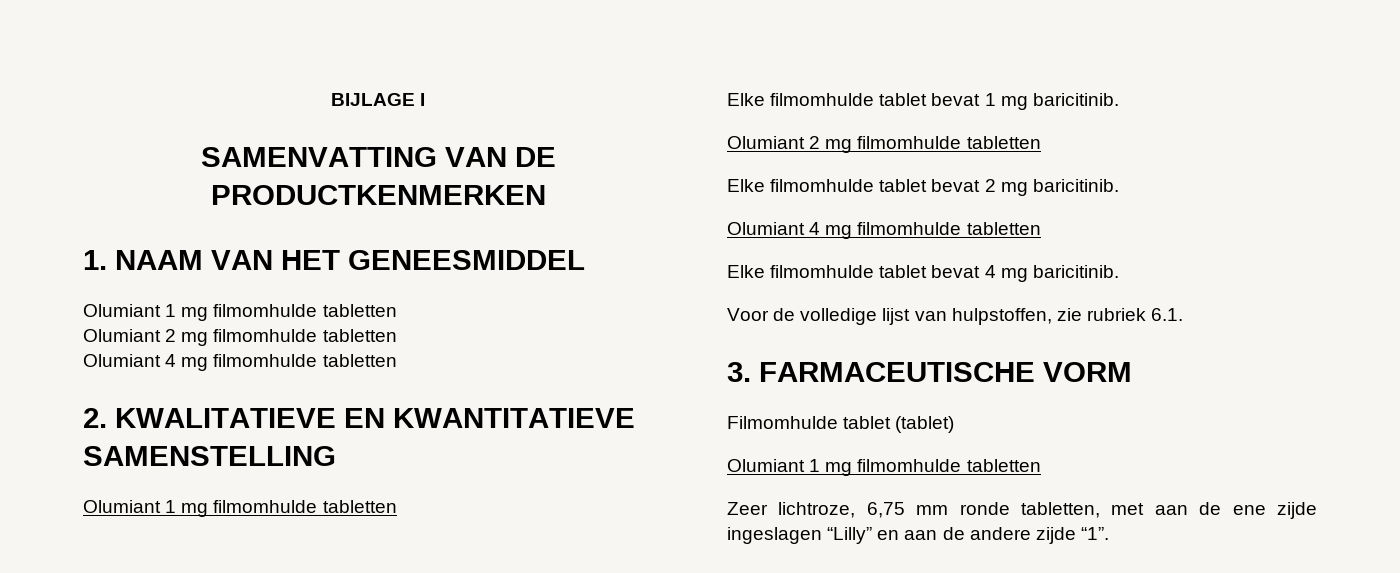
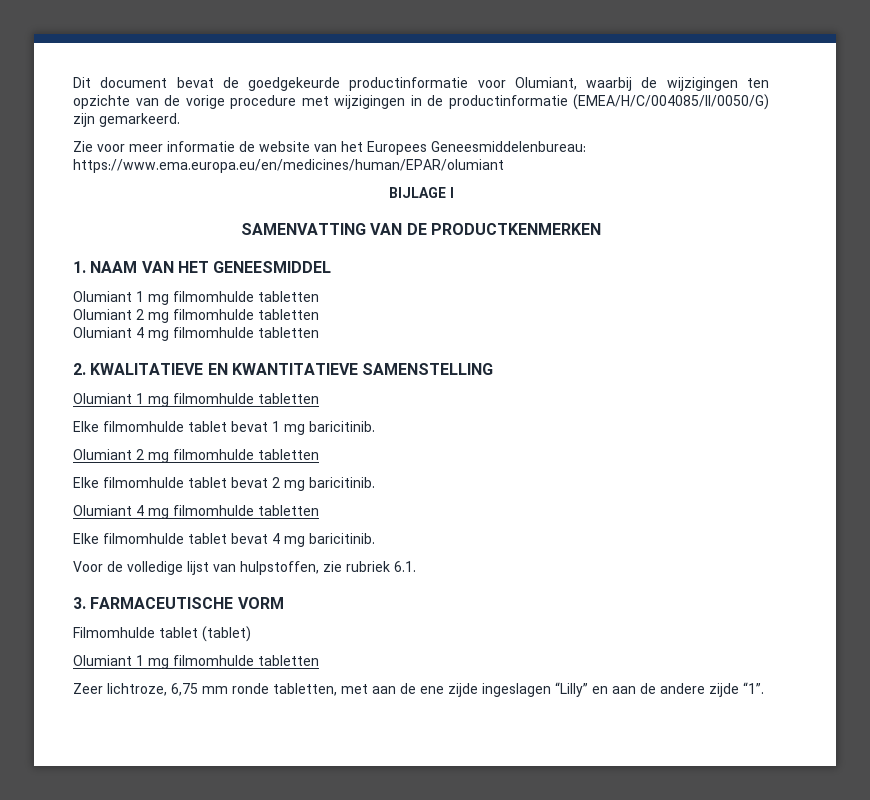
(330, 99) none -> [73,77,769,91] [73,94,769,110] [73,113,180,127] [73,141,586,155] [73,159,504,173] Dit document bevat de goedgekeurde productinformatie voor Olumiant, waarbij de wijzigingen ten opzichte van de vorige procedure met wijzigingen in de productinformatie (EMEA/H/C/004085/II/0050/G) zijn gemarkeerd. // Zie voor meer informatie de website van het Europees Geneesmiddelenbureau: https://www.ema.europa.eu/en/medicines/human/EPAR/olumiant //

